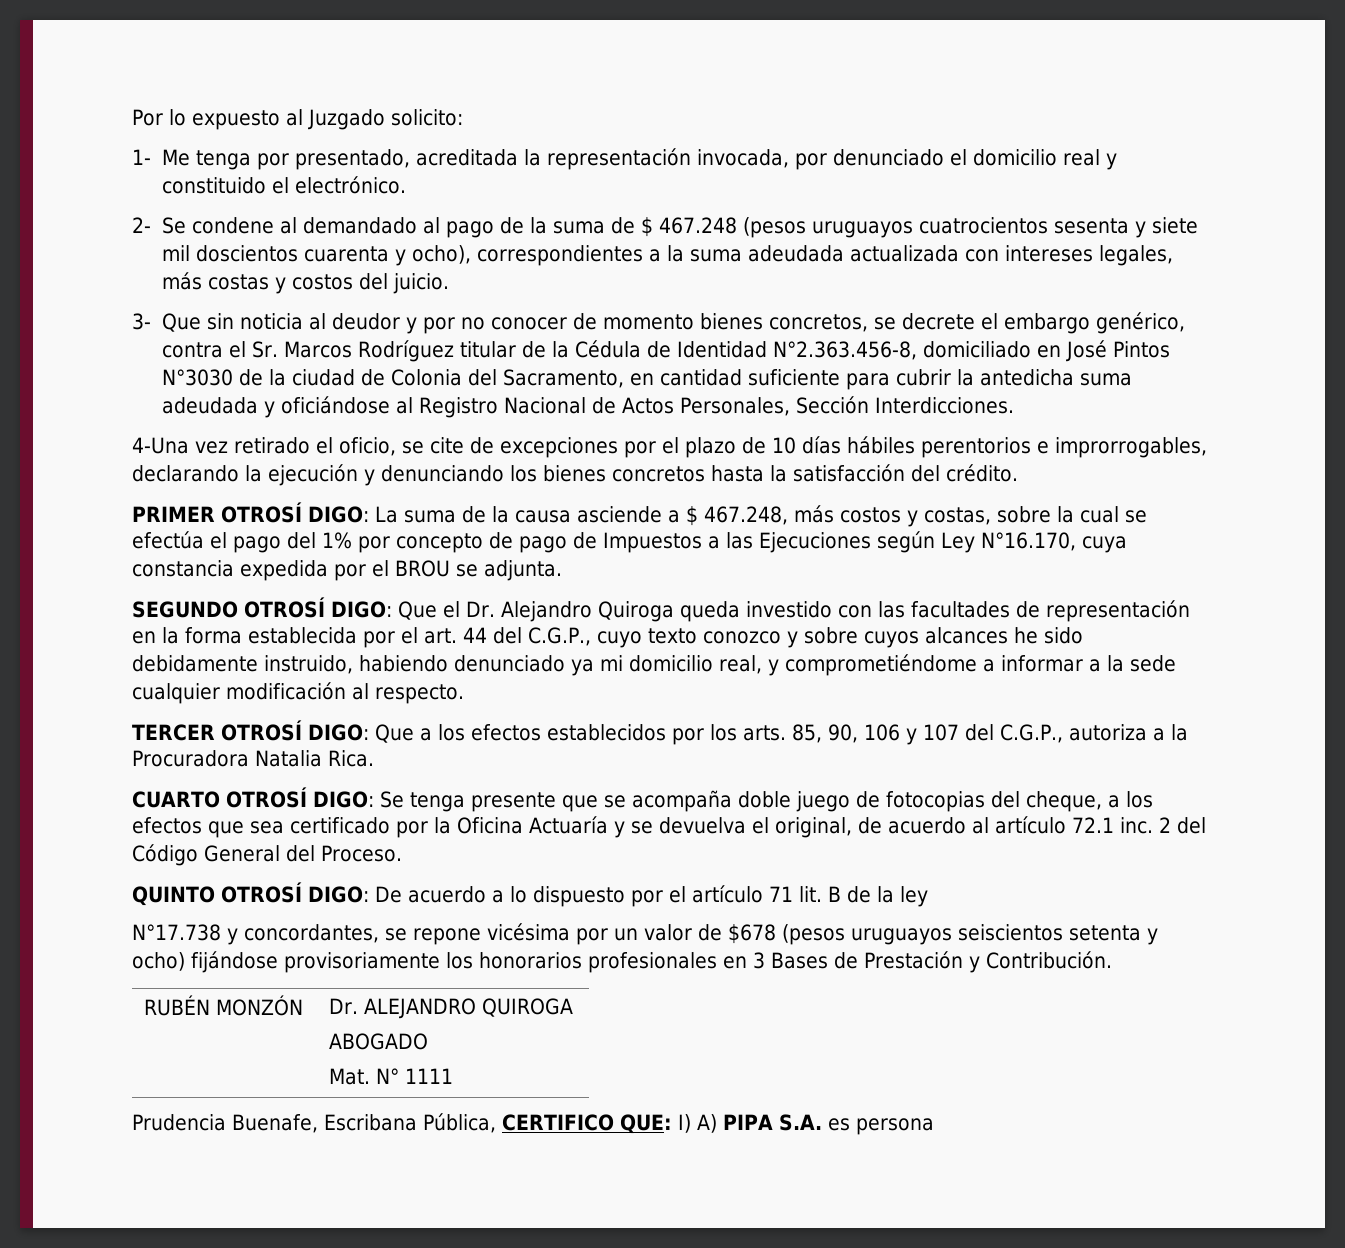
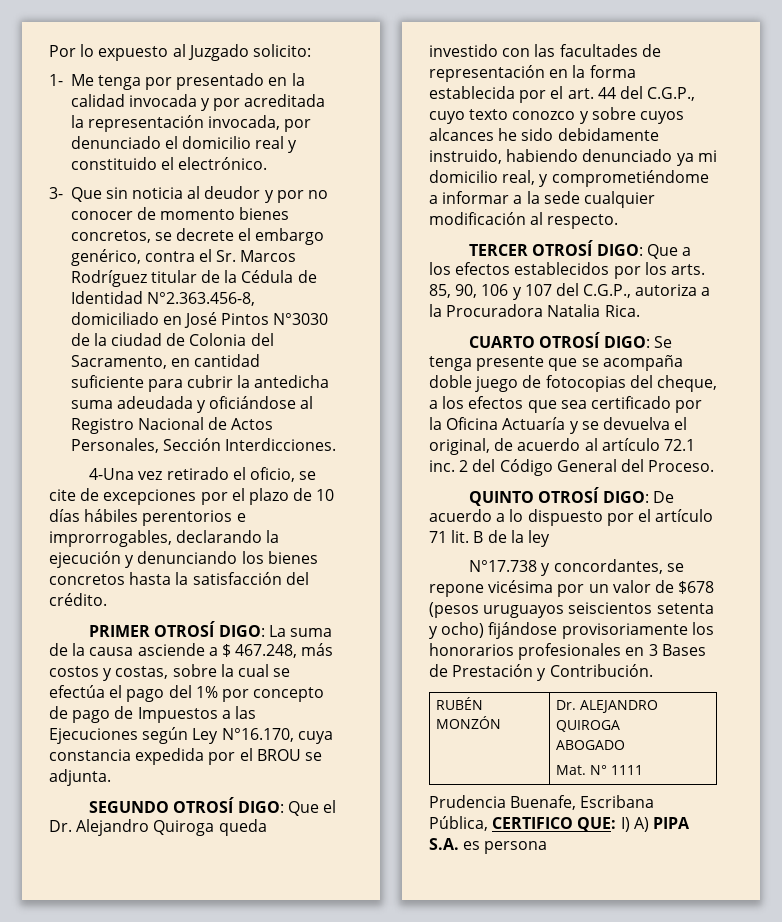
[295,149,411,170] presentado, -> [176,73,305,90] [70,94,241,111] presentado en la calidad invocada y por
[132,217,1199,238] [162,245,1174,266] [162,272,450,294] // 2- Se condene al demandado al pago de la suma de $ 467.248 (pesos uruguayos cuatrocientos sesenta y siete mil doscientos cuarenta y ocho), correspondientes a la suma adeudada actualizada con intereses legales, más costas y costos del juicio. -> (268, 163) none

